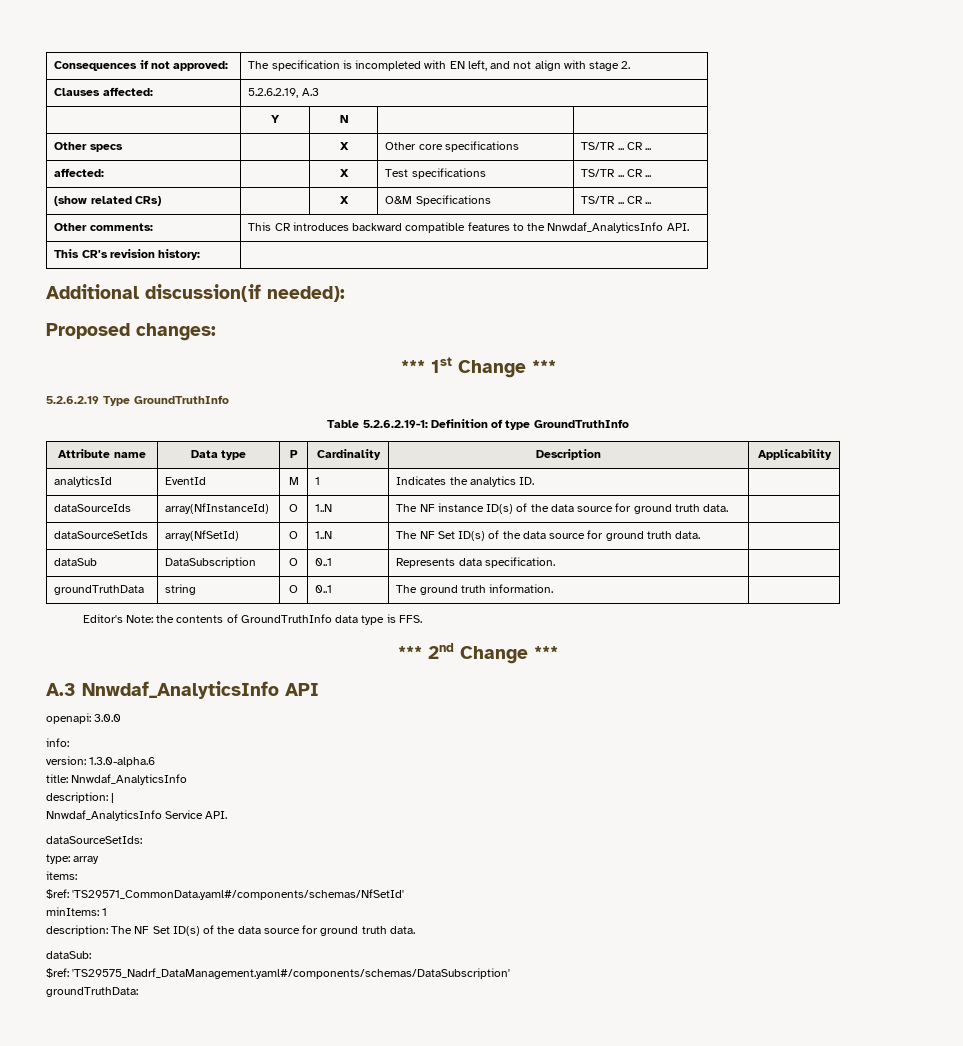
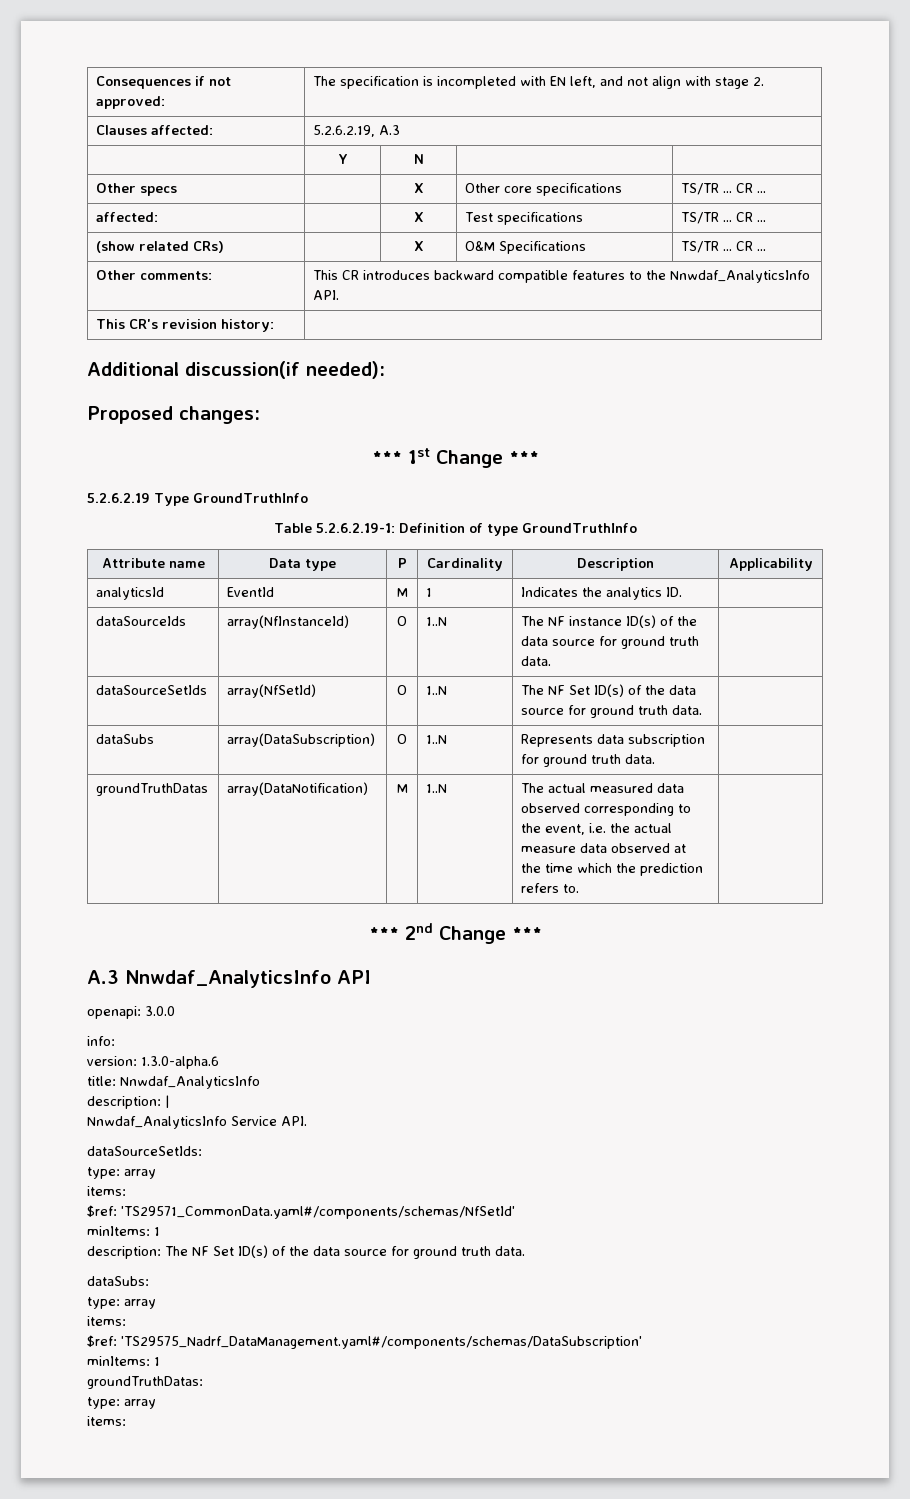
[54,558,98,566] [165,557,257,568] [289,558,298,566] [315,558,333,566] dataSub | DataSubscription | O | 0..1 -> [96,734,155,744] [227,733,376,747] [397,734,407,744] [426,735,448,744] dataSubs | array(DataSubscription) | O | 1..N
[484,557,555,568] [54,585,145,595] [165,584,197,595] [289,585,298,593] [315,585,333,593] [396,584,554,595] [82,614,422,625] specification. | // groundTruthData | string | O | 0..1 | The ground truth information. | // Editor's Note: the contents of GroundTruthInfo data type is FFS. -> [628,734,706,747] [521,754,656,767] [96,783,209,796] [227,782,369,796] [396,784,408,793] [426,784,448,793] [521,783,685,793] [521,803,692,816] [521,823,673,835] [521,843,687,853] [521,863,704,876] [521,883,580,893] subscription for ground truth data. | // groundTruthDatas | array(DataNotification) | M | 1..N | The actual measured data observed corresponding to the event, i.e. the actual measure data observed at the time which the prediction refers to. |
[46,951,91,959] [46,968,511,979] [46,987,138,997] dataSub: // $ref: 'TS29575_Nadrf_DataManagement.yaml#/components/schemas/DataSubscription' // groundTruthData: -> [87,1276,149,1286] [87,1297,156,1309] [87,1316,126,1326] [87,1335,642,1349] [87,1356,160,1366] [87,1376,203,1389] [87,1397,156,1409] [87,1416,126,1426] dataSubs: // type: array // items: // $ref: 'TS29575_Nadrf_DataManagement.yaml#/components/schemas/DataSubscription' // minItems: 1 // groundTruthDatas: // type: array // items:

